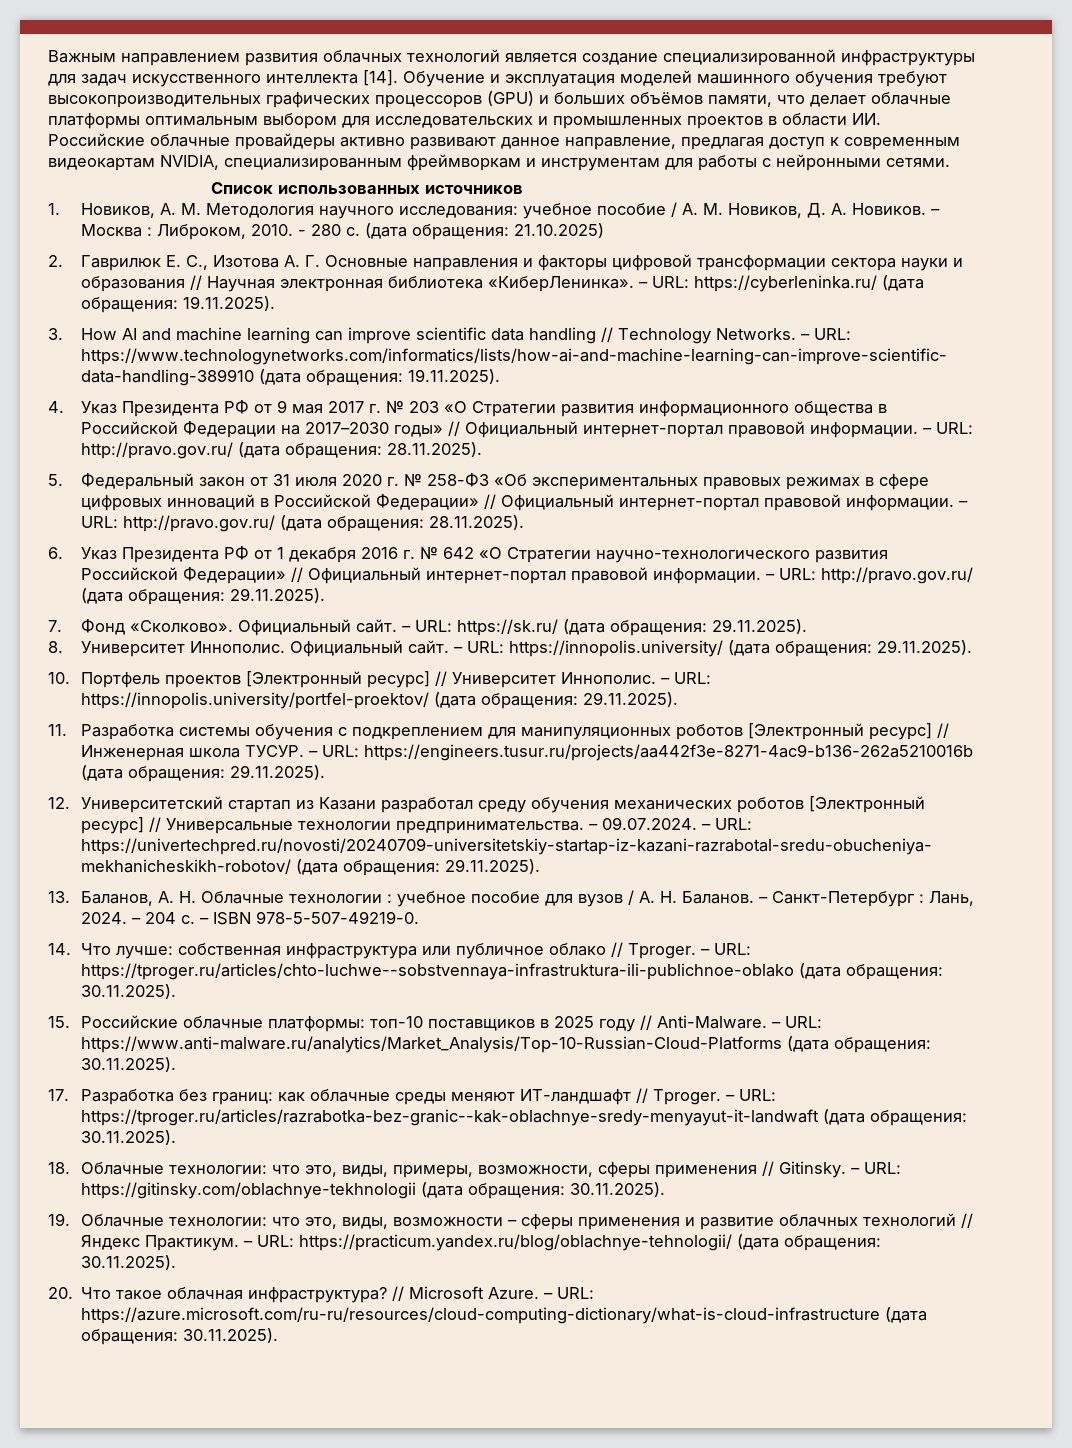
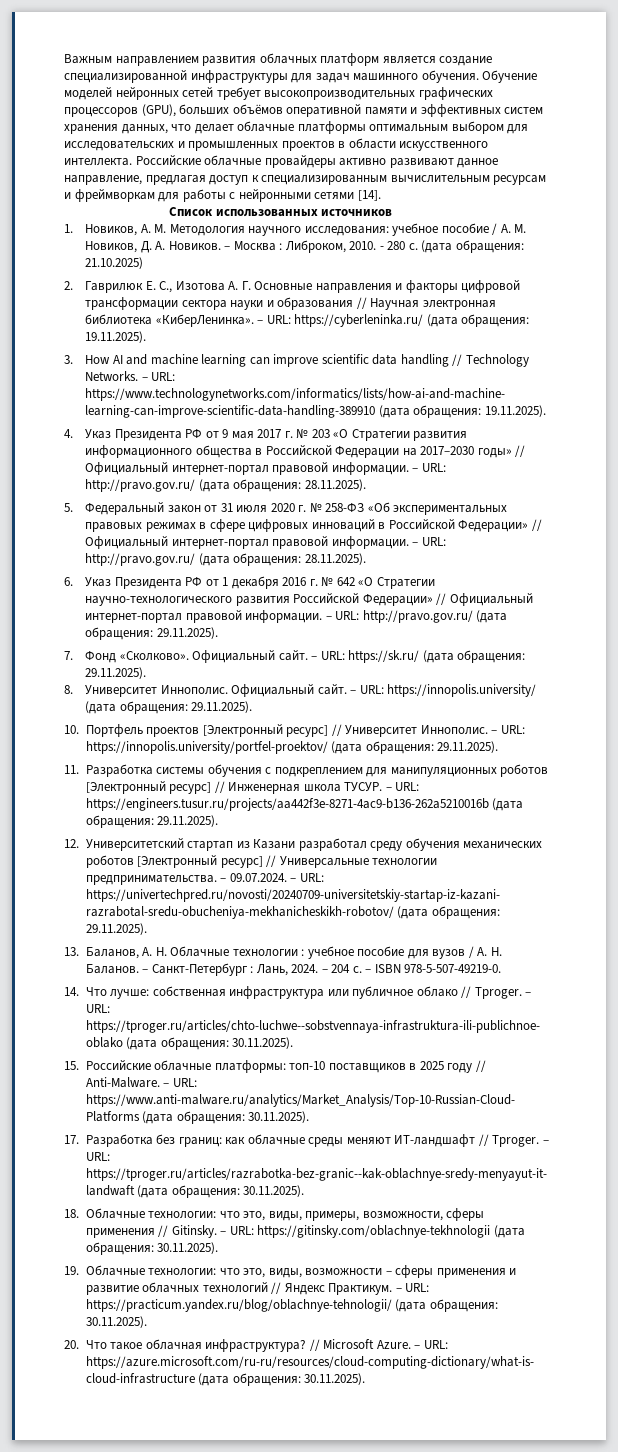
[407,49,500,62] технологий -> [320,53,380,66] платформ
[132,70,947,87] [48,91,772,108] искусственного интеллекта [14]. Обучение и эксплуатация моделей машинного обучения требуют высокопроизводительных графических процессоров (GPU) и больших объёмов памяти, -> [353,70,538,83] [64,87,493,100] [64,104,544,117] [64,124,168,134] машинного обучения. Обучение моделей нейронных сетей требует высокопроизводительных графических процессоров (GPU), больших объёмов оперативной памяти и эффективных систем хранения данных,
[852,113,881,125] ИИ. -> [399,141,489,151] [64,158,132,166] искусственного интеллекта.
[844,137,960,150] [48,154,660,171] современным видеокартам NVIDIA, специализированным фреймворкам и инструментам -> [261,175,547,185] [64,189,155,202] специализированным вычислительным ресурсам и фреймворкам
[886,158,950,167] сетями. -> [314,190,381,201] сетями [14].

